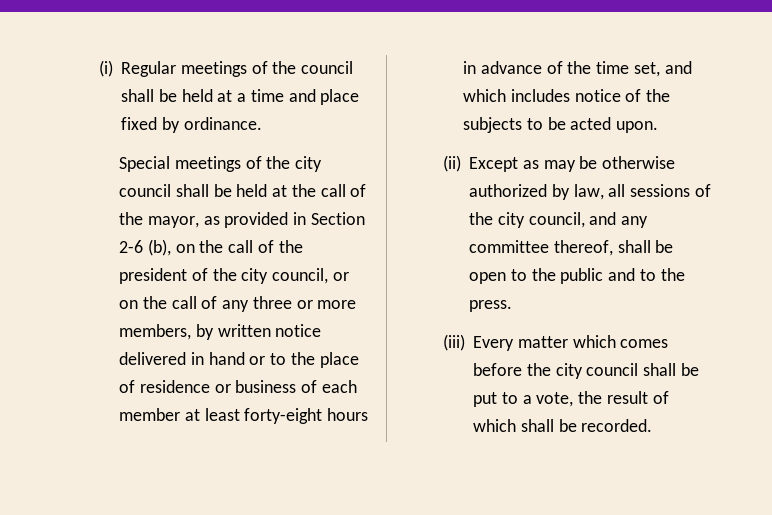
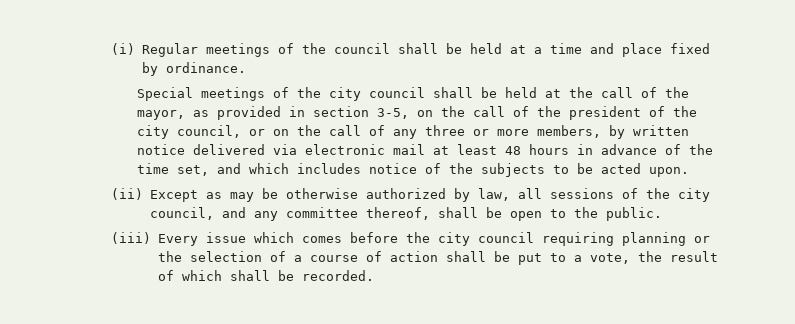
[310,212,365,225] [119,239,172,256] Section 2-6 (b), -> [312,106,409,119] section 3-5,
[191,352,359,368] [119,380,357,393] [119,408,181,421] in hand or to the place of residence or business of each member -> [272,144,425,155] via electronic mail
[244,408,323,424] forty-eight -> [504,146,521,155] 48
[560,268,685,284] [469,300,513,312] public and to the press. -> [605,207,662,221] public.
[517,336,568,348] matter -> [205,232,246,243] issue
(639, 369) none -> [541,232,710,246] [157,251,438,262] requiring planning or the selection of a course of action

